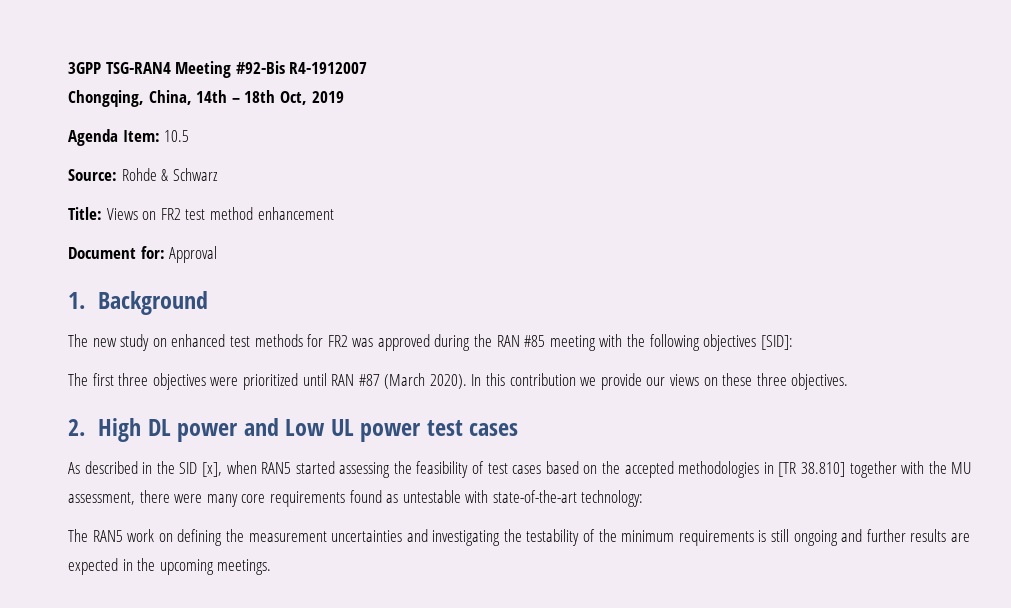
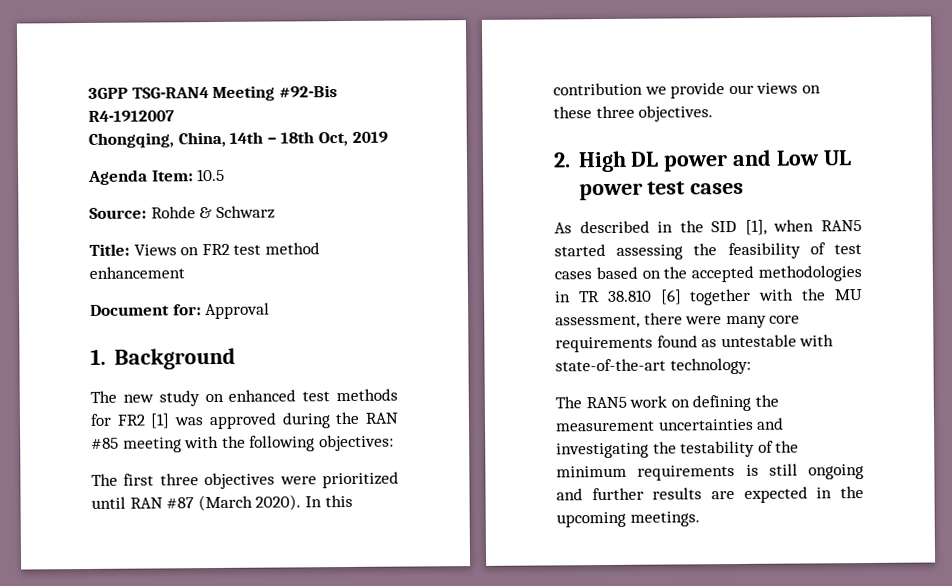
(348, 341) none -> [150,413,171,429] [1]
[703,334,793,351] objectives [SID]: -> [318,434,394,452] objectives:
[201,462,222,477] [x], -> [744,219,767,235] [1],
[778,462,845,477] [TR 38.810] -> [577,289,682,305] TR 38.810 [6]

